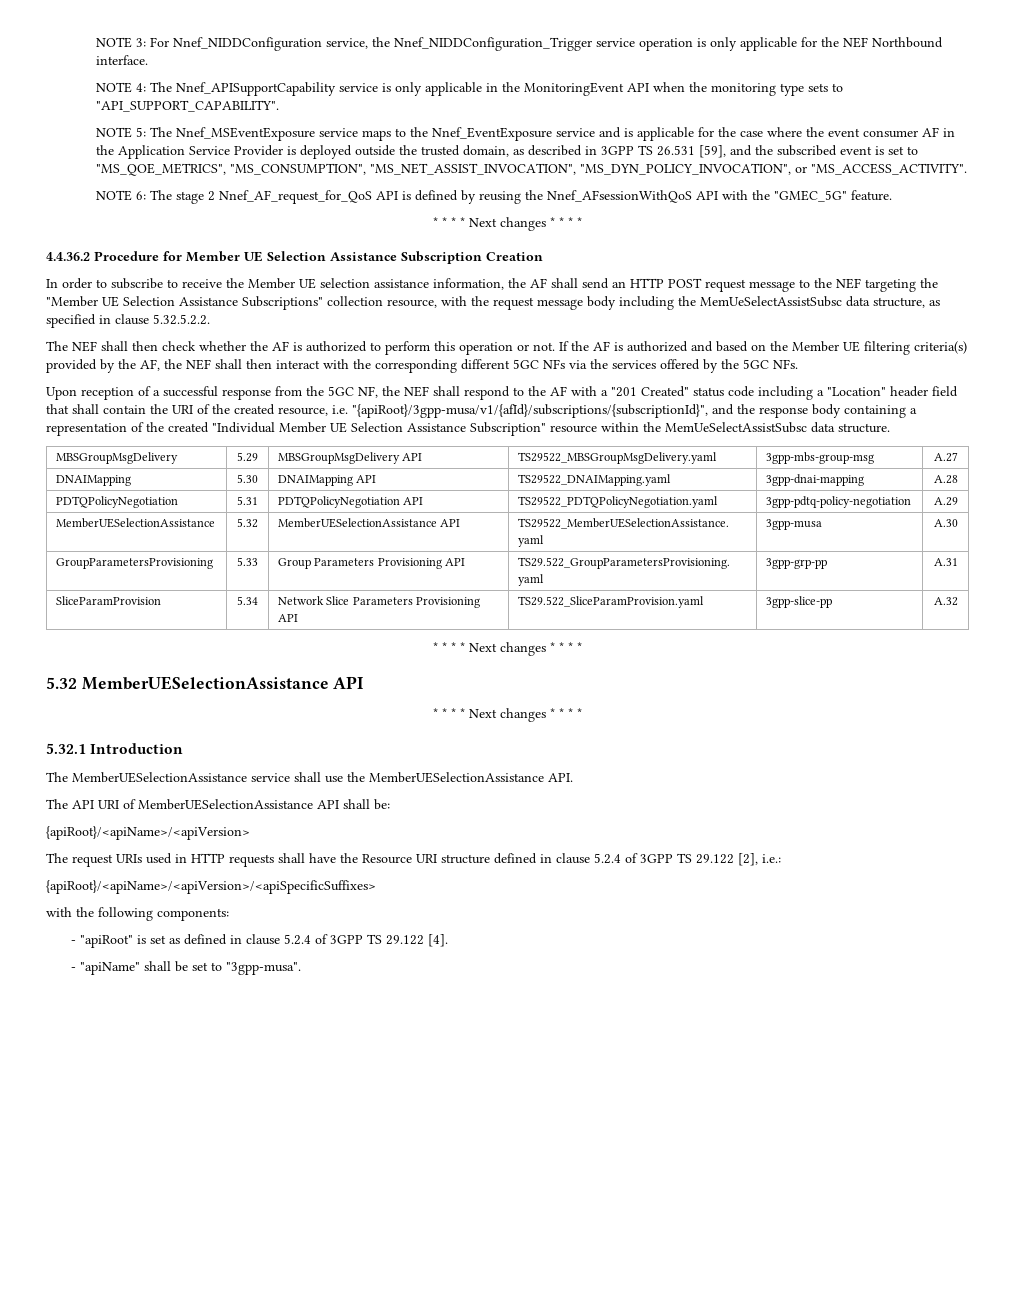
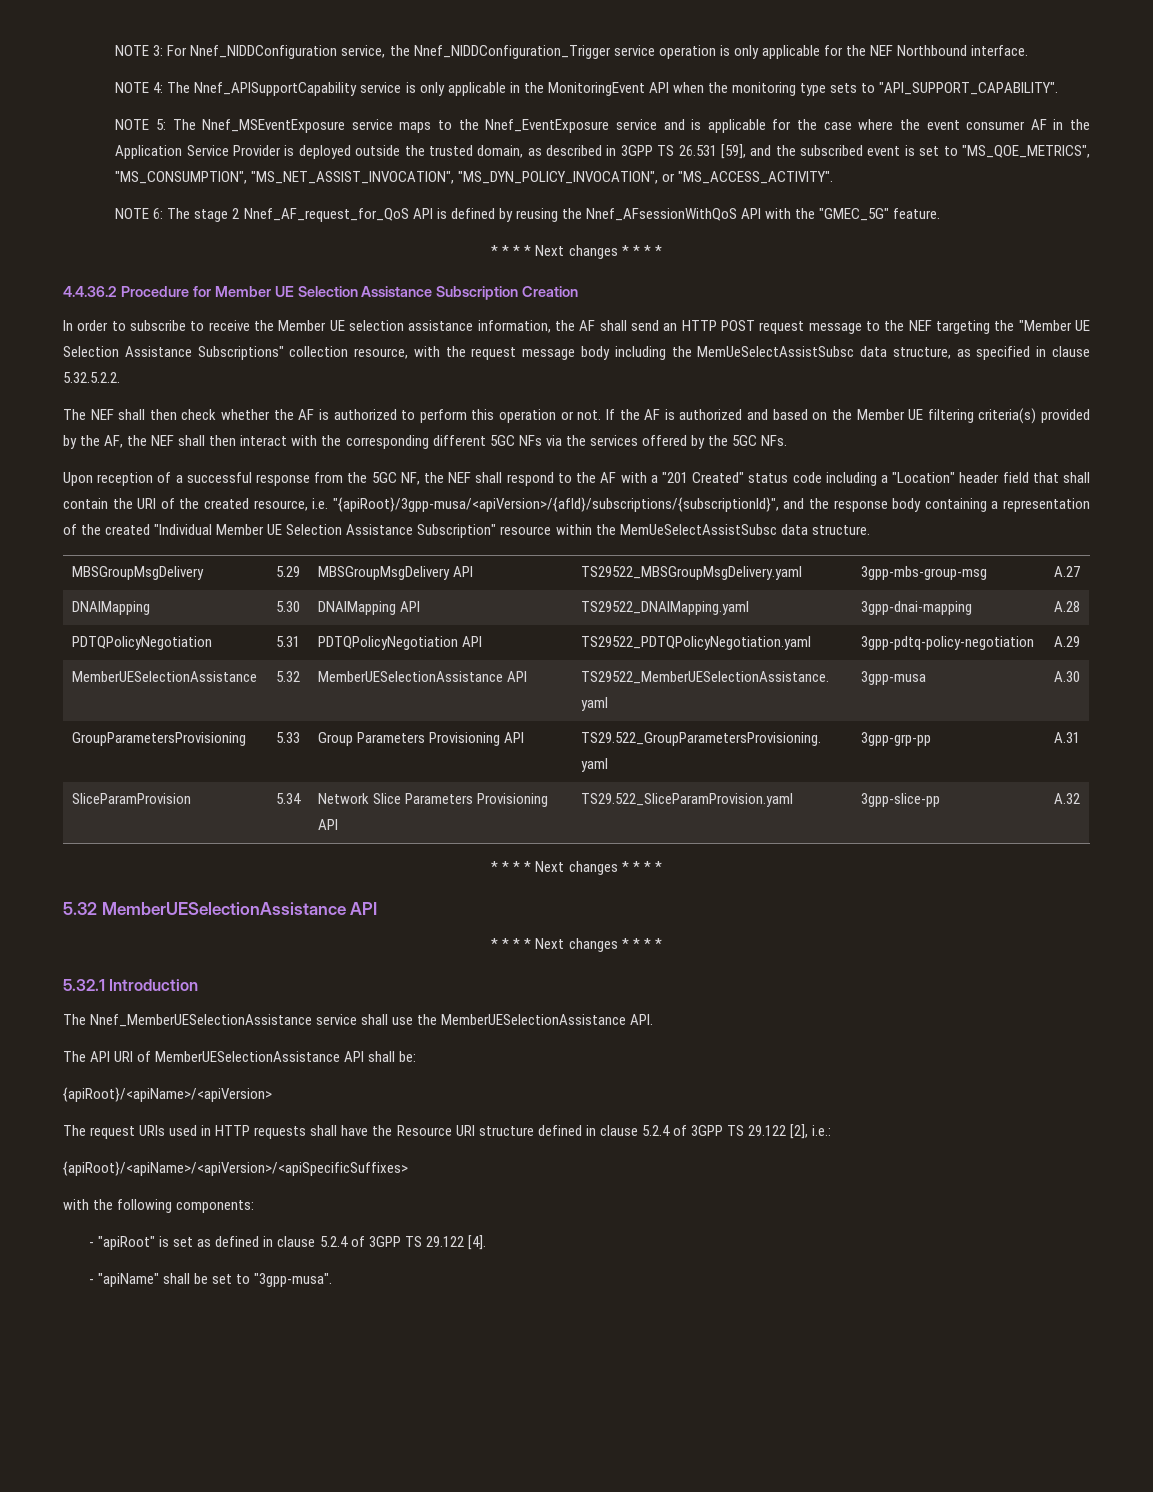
[352,404,708,418] "{apiRoot}/3gpp-musa/v1/{afId}/subscriptions/{subscriptionId}", -> [332,497,779,512] "{apiRoot}/3gpp-musa/<apiVersion>/{afId}/subscriptions/{subscriptionId}",
[72,772,247,783] MemberUESelectionAssistance -> [90,1014,313,1027] Nnef_MemberUESelectionAssistance

